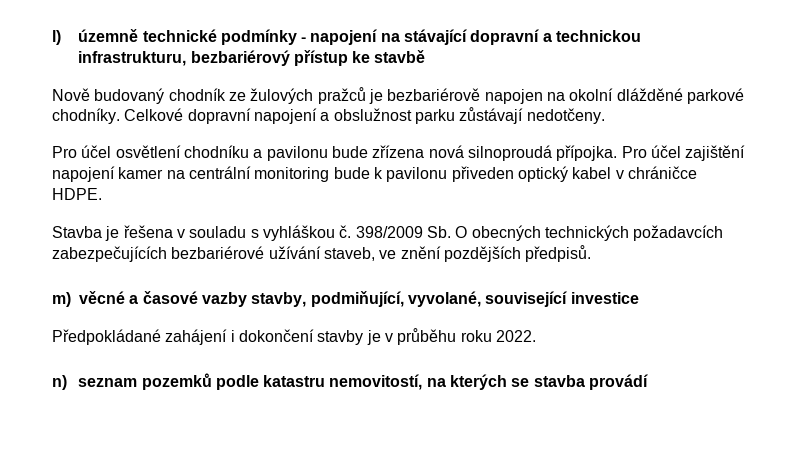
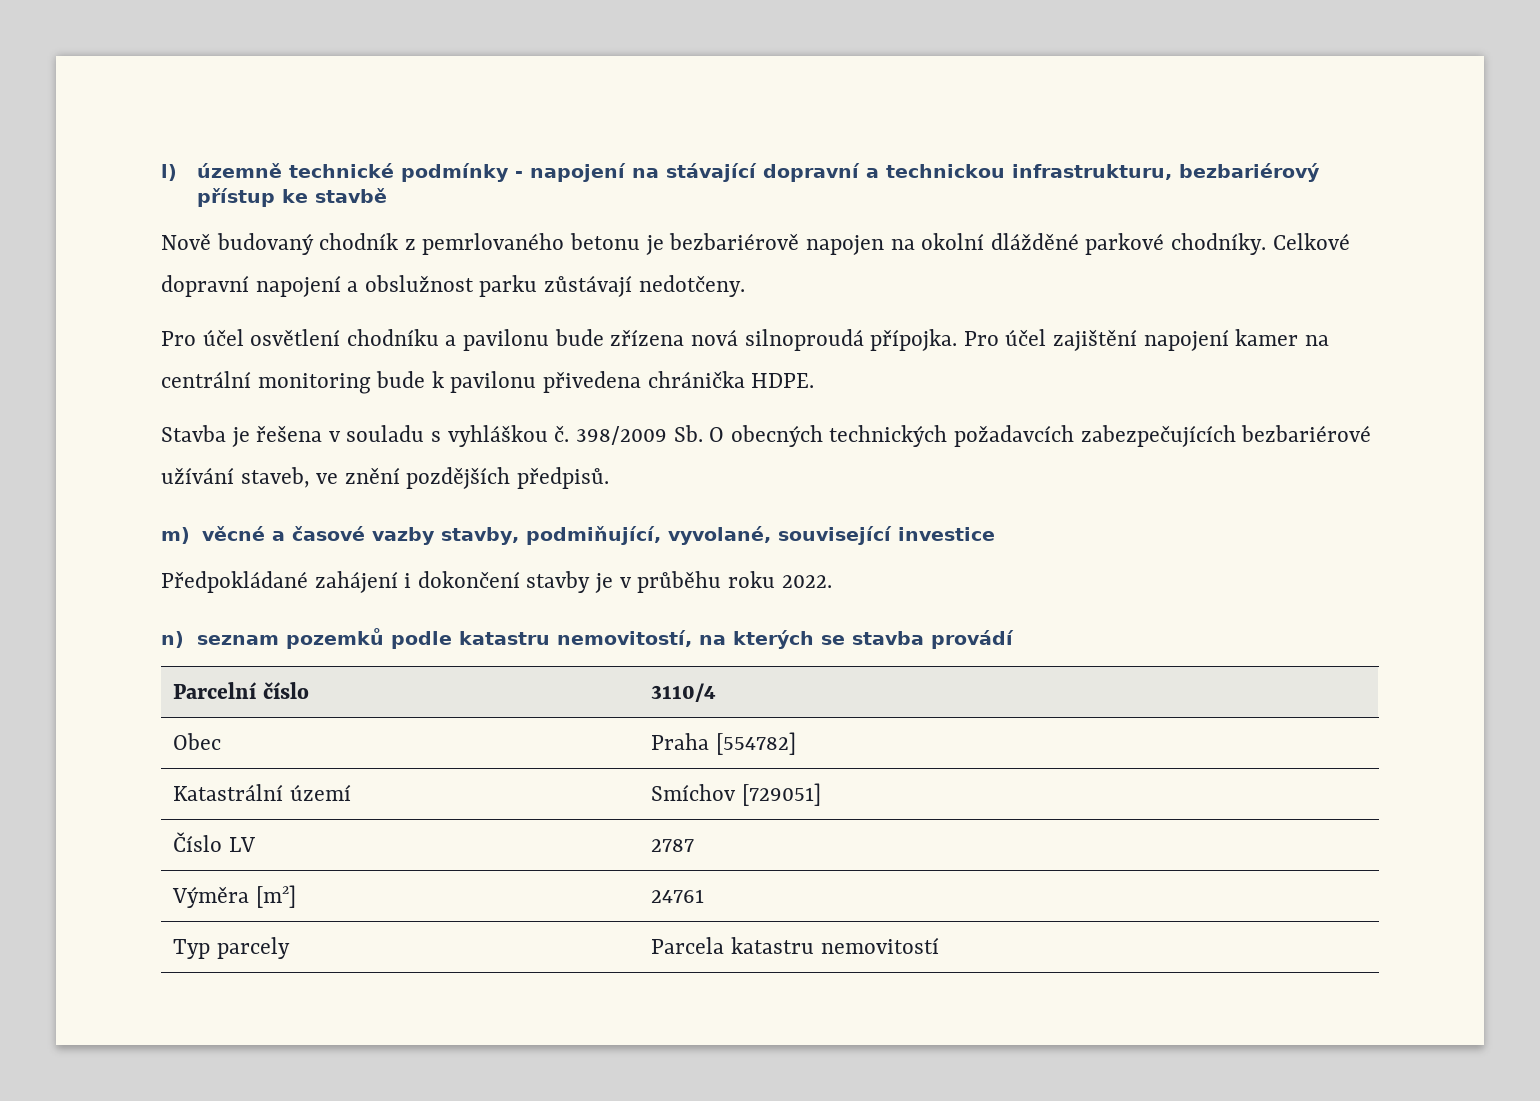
[228,87,366,104] ze žulových pražců -> [404,233,641,255] z pemrlovaného betonu
[451,166,697,182] přiveden optický kabel v chráničce -> [543,371,745,393] přivedena chránička
(649, 382) none -> [173,682,310,699] [651,683,717,702] [173,733,222,750] [651,732,797,755] [173,784,352,801] [651,783,822,806] [173,832,256,852] [651,839,695,852] [172,885,297,908] [651,889,705,903] [173,937,291,959] [651,937,939,954] // Parcelní číslo | 3110/4 // Obec | Praha [554782] // Katastrální území | Smíchov [729051] // Číslo LV | 2787 // Výměra [m2] | 24761 // Typ parcely | Parcela katastru nemovitostí

